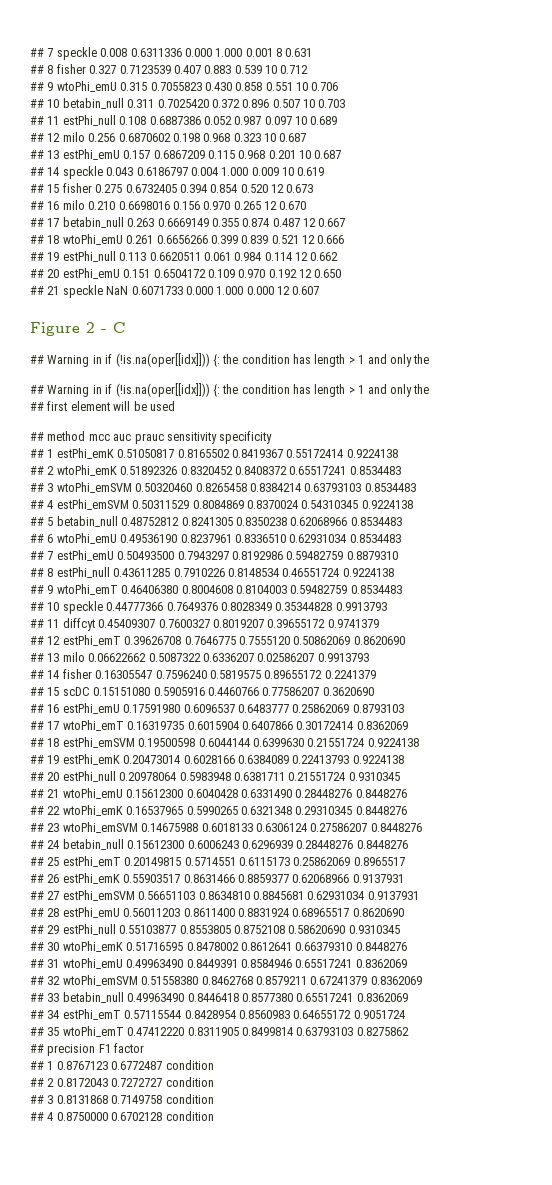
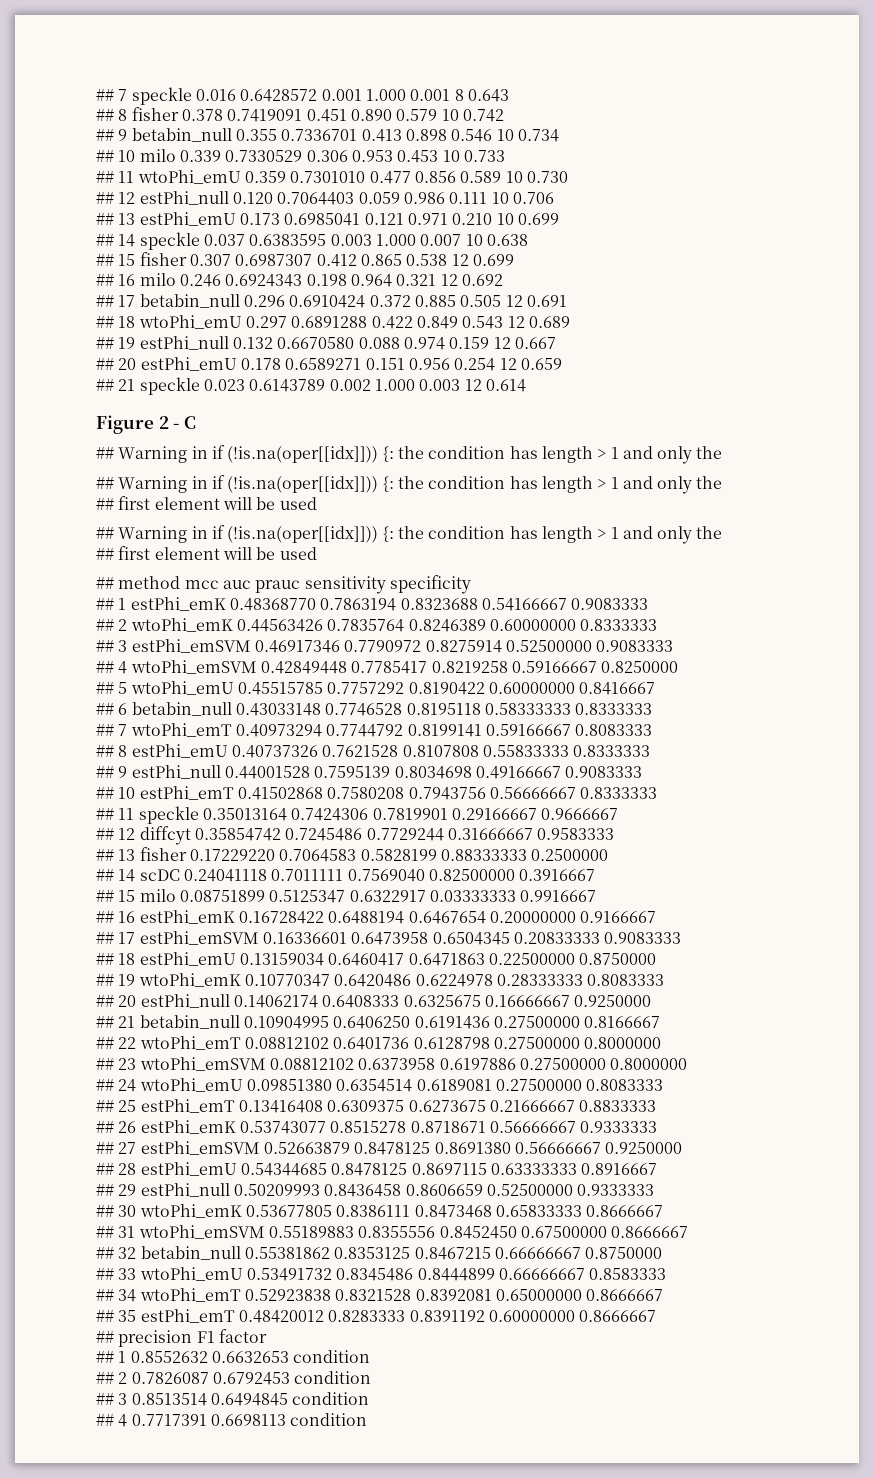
[100,48,212,57] 0.008 0.6311336 0.000 -> [195,89,362,102] 0.016 0.6428572 0.001
[285,48,313,57] 0.631 -> [467,89,509,102] 0.643
[89,65,309,74] [30,81,339,92] [30,98,346,109] [30,115,338,126] [30,132,307,142] [30,149,342,160] [30,166,325,179] [30,183,314,193] [30,200,307,210] [30,217,346,228] [30,234,345,245] [30,251,339,262] [30,268,342,279] [30,285,320,298] 0.327 0.7123539 0.407 0.883 0.539 10 0.712 // ## 9 wtoPhi_emU 0.315 0.7055823 0.430 0.858 0.551 10 0.706 // ## 10 betabin_null 0.311 0.7025420 0.372 0.896 0.507 10 0.703 // ## 11 estPhi_null 0.108 0.6887386 0.052 0.987 0.097 10 0.689 // ## 12 milo 0.256 0.6870602 0.198 0.968 0.323 10 0.687 // ## 13 estPhi_emU 0.157 0.6867209 0.115 0.968 0.201 10 0.687 // ## 14 speckle 0.043 0.6186797 0.004 1.000 0.009 10 0.619 // ## 15 fisher 0.275 0.6732405 0.394 0.854 0.520 12 0.673 // ## 16 milo 0.210 0.6698016 0.156 0.970 0.265 12 0.670 // ## 17 betabin_null 0.263 0.6669149 0.355 0.874 0.487 12 0.667 // ## 18 wtoPhi_emU 0.261 0.6656266 0.399 0.839 0.521 12 0.666 // ## 19 estPhi_null 0.113 0.6620511 0.061 0.984 0.114 12 0.662 // ## 20 estPhi_emU 0.151 0.6504172 0.109 0.970 0.192 12 0.650 // ## 21 speckle NaN 0.6071733 0.000 1.000 0.000 12 0.607 -> [181,109,504,122] [96,128,559,142] [96,149,505,163] [96,170,568,184] [96,191,554,205] [96,212,559,226] [96,232,528,250] [96,252,514,267] [96,273,503,287] [96,294,567,308] [96,315,570,329] [96,336,556,350] [96,357,562,371] [96,377,526,395] 0.378 0.7419091 0.451 0.890 0.579 10 0.742 // ## 9 betabin_null 0.355 0.7336701 0.413 0.898 0.546 10 0.734 // ## 10 milo 0.339 0.7330529 0.306 0.953 0.453 10 0.733 // ## 11 wtoPhi_emU 0.359 0.7301010 0.477 0.856 0.589 10 0.730 // ## 12 estPhi_null 0.120 0.7064403 0.059 0.986 0.111 10 0.706 // ## 13 estPhi_emU 0.173 0.6985041 0.121 0.971 0.210 10 0.699 // ## 14 speckle 0.037 0.6383595 0.003 1.000 0.007 10 0.638 // ## 15 fisher 0.307 0.6987307 0.412 0.865 0.538 12 0.699 // ## 16 milo 0.246 0.6924343 0.198 0.964 0.321 12 0.692 // ## 17 betabin_null 0.296 0.6910424 0.372 0.885 0.505 12 0.691 // ## 18 wtoPhi_emU 0.297 0.6891288 0.422 0.849 0.543 12 0.689 // ## 19 estPhi_null 0.132 0.6670580 0.088 0.974 0.159 12 0.667 // ## 20 estPhi_emU 0.178 0.6589271 0.151 0.956 0.254 12 0.659 // ## 21 speckle 0.023 0.6143789 0.002 1.000 0.003 12 0.614
(175, 406) none -> [96,525,723,544] [96,546,317,560] // ## Warning in if (!is.na(oper[[idx]])) {: the condition has length > 1 and only the // ## first element will be used
[117,449,398,458] [30,465,401,476] [30,482,416,493] [30,499,413,510] [30,516,402,527] [30,533,401,544] [30,550,398,561] [30,567,394,578] [30,584,402,595] [30,601,387,614] [30,618,379,631] [30,635,405,646] [30,652,369,662] [30,669,376,679] [30,687,374,696] [30,703,404,714] [30,720,408,731] [30,737,419,748] [30,754,404,765] [30,771,400,782] [30,788,407,799] [30,805,407,816] [30,822,422,833] [30,839,408,850] [30,856,405,867] [30,873,404,884] [30,890,419,901] [30,907,404,918] [30,924,400,935] [30,941,407,952] [30,958,407,969] [30,975,422,986] [30,992,408,1003] [30,1009,405,1020] [30,1026,409,1037] 0.51050817 0.8165502 0.8419367 0.55172414 0.9224138 // ## 2 wtoPhi_emK 0.51892326 0.8320452 0.8408372 0.65517241 0.8534483 // ## 3 wtoPhi_emSVM 0.50320460 0.8265458 0.8384214 0.63793103 0.8534483 // ## 4 estPhi_emSVM 0.50311529 0.8084869 0.8370024 0.54310345 0.9224138 // ## 5 betabin_null 0.48752812 0.8241305 0.8350238 0.62068966 0.8534483 // ## 6 wtoPhi_emU 0.49536190 0.8237961 0.8336510 0.62931034 0.8534483 // ## 7 estPhi_emU 0.50493500 0.7943297 0.8192986 0.59482759 0.8879310 // ## 8 estPhi_null 0.43611285 0.7910226 0.8148534 0.46551724 0.9224138 // ## 9 wtoPhi_emT 0.46406380 0.8004608 0.8104003 0.59482759 0.8534483 // ## 10 speckle 0.44777366 0.7649376 0.8028349 0.35344828 0.9913793 // ## 11 diffcyt 0.45409307 0.7600327 0.8019207 0.39655172 0.9741379 // ## 12 estPhi_emT 0.39626708 0.7646775 0.7555120 0.50862069 0.8620690 // ## 13 milo 0.06622662 0.5087322 0.6336207 0.02586207 0.9913793 // ## 14 fisher 0.16305547 0.7596240 0.5819575 0.89655172 0.2241379 // ## 15 scDC 0.15151080 0.5905916 0.4460766 0.77586207 0.3620690 // ## 16 estPhi_emU 0.17591980 0.6096537 0.6483777 0.25862069 0.8793103 // ## 17 wtoPhi_emT 0.16319735 0.6015904 0.6407866 0.30172414 0.8362069 // ## 18 estPhi_emSVM 0.19500598 0.6044144 0.6399630 0.21551724 0.9224138 // ## 19 estPhi_emK 0.20473014 0.6028166 0.6384089 0.22413793 0.9224138 // ## 20 estPhi_null 0.20978064 0.5983948 0.6381711 0.21551724 0.9310345 // ## 21 wtoPhi_emU 0.15612300 0.6040428 0.6331490 0.28448276 0.8448276 // ## 22 wtoPhi_emK 0.16537965 0.5990265 0.6321348 0.29310345 0.8448276 // ## 23 wtoPhi_emSVM 0.14675988 0.6018133 0.6306124 0.27586207 0.8448276 // ## 24 betabin_null 0.15612300 0.6006243 0.6296939 0.28448276 0.8448276 // ## 25 estPhi_emT 0.20149815 0.5714551 0.6115173 0.25862069 0.8965517 // ## 26 estPhi_emK 0.55903517 0.8631466 0.8859377 0.62068966 0.9137931 // ## 27 estPhi_emSVM 0.56651103 0.8634810 0.8845681 0.62931034 0.9137931 // ## 28 estPhi_emU 0.56011203 0.8611400 0.8831924 0.68965517 0.8620690 // ## 29 estPhi_null 0.55103877 0.8553805 0.8752108 0.58620690 0.9310345 // ## 30 wtoPhi_emK 0.51716595 0.8478002 0.8612641 0.66379310 0.8448276 // ## 31 wtoPhi_emU 0.49963490 0.8449391 0.8584946 0.65517241 0.8362069 // ## 32 wtoPhi_emSVM 0.51558380 0.8462768 0.8579211 0.67241379 0.8362069 // ## 33 betabin_null 0.49963490 0.8446418 0.8577380 0.65517241 0.8362069 // ## 34 estPhi_emT 0.57115544 0.8428954 0.8560983 0.64655172 0.9051724 // ## 35 wtoPhi_emT 0.47412220 0.8311905 0.8499814 0.63793103 0.8275862 -> [229,598,649,611] [96,618,658,632] [96,639,674,653] [96,660,679,674] [96,681,656,695] [96,702,653,716] [96,723,653,737] [96,744,651,758] [96,765,643,779] [96,786,658,800] [96,806,619,824] [96,826,615,845] [96,847,609,862] [96,868,596,882] [96,889,597,903] [96,910,657,924] [96,931,682,945] [96,952,657,966] [96,973,665,987] [96,994,652,1008] [96,1015,661,1029] [96,1036,662,1050] [96,1057,688,1071] [96,1078,664,1092] [96,1099,657,1113] [96,1120,658,1134] [96,1141,683,1155] [96,1162,658,1176] [96,1183,655,1197] [96,1204,664,1218] [96,1225,689,1239] [96,1246,663,1260] [96,1267,667,1281] [96,1288,664,1302] [96,1309,657,1323] 0.48368770 0.7863194 0.8323688 0.54166667 0.9083333 // ## 2 wtoPhi_emK 0.44563426 0.7835764 0.8246389 0.60000000 0.8333333 // ## 3 estPhi_emSVM 0.46917346 0.7790972 0.8275914 0.52500000 0.9083333 // ## 4 wtoPhi_emSVM 0.42849448 0.7785417 0.8219258 0.59166667 0.8250000 // ## 5 wtoPhi_emU 0.45515785 0.7757292 0.8190422 0.60000000 0.8416667 // ## 6 betabin_null 0.43033148 0.7746528 0.8195118 0.58333333 0.8333333 // ## 7 wtoPhi_emT 0.40973294 0.7744792 0.8199141 0.59166667 0.8083333 // ## 8 estPhi_emU 0.40737326 0.7621528 0.8107808 0.55833333 0.8333333 // ## 9 estPhi_null 0.44001528 0.7595139 0.8034698 0.49166667 0.9083333 // ## 10 estPhi_emT 0.41502868 0.7580208 0.7943756 0.56666667 0.8333333 // ## 11 speckle 0.35013164 0.7424306 0.7819901 0.29166667 0.9666667 // ## 12 diffcyt 0.35854742 0.7245486 0.7729244 0.31666667 0.9583333 // ## 13 fisher 0.17229220 0.7064583 0.5828199 0.88333333 0.2500000 // ## 14 scDC 0.24041118 0.7011111 0.7569040 0.82500000 0.3916667 // ## 15 milo 0.08751899 0.5125347 0.6322917 0.03333333 0.9916667 // ## 16 estPhi_emK 0.16728422 0.6488194 0.6467654 0.20000000 0.9166667 // ## 17 estPhi_emSVM 0.16336601 0.6473958 0.6504345 0.20833333 0.9083333 // ## 18 estPhi_emU 0.13159034 0.6460417 0.6471863 0.22500000 0.8750000 // ## 19 wtoPhi_emK 0.10770347 0.6420486 0.6224978 0.28333333 0.8083333 // ## 20 estPhi_null 0.14062174 0.6408333 0.6325675 0.16666667 0.9250000 // ## 21 betabin_null 0.10904995 0.6406250 0.6191436 0.27500000 0.8166667 // ## 22 wtoPhi_emT 0.08812102 0.6401736 0.6128798 0.27500000 0.8000000 // ## 23 wtoPhi_emSVM 0.08812102 0.6373958 0.6197886 0.27500000 0.8000000 // ## 24 wtoPhi_emU 0.09851380 0.6354514 0.6189081 0.27500000 0.8083333 // ## 25 estPhi_emT 0.13416408 0.6309375 0.6273675 0.21666667 0.8833333 // ## 26 estPhi_emK 0.53743077 0.8515278 0.8718671 0.56666667 0.9333333 // ## 27 estPhi_emSVM 0.52663879 0.8478125 0.8691380 0.56666667 0.9250000 // ## 28 estPhi_emU 0.54344685 0.8478125 0.8697115 0.63333333 0.8916667 // ## 29 estPhi_null 0.50209993 0.8436458 0.8606659 0.52500000 0.9333333 // ## 30 wtoPhi_emK 0.53677805 0.8386111 0.8473468 0.65833333 0.8666667 // ## 31 wtoPhi_emSVM 0.55189883 0.8355556 0.8452450 0.67500000 0.8666667 // ## 32 betabin_null 0.55381862 0.8353125 0.8467215 0.66666667 0.8750000 // ## 33 wtoPhi_emU 0.53491732 0.8345486 0.8444899 0.66666667 0.8583333 // ## 34 wtoPhi_emT 0.52923838 0.8321528 0.8392081 0.65000000 0.8666667 // ## 35 estPhi_emT 0.48420012 0.8283333 0.8391192 0.60000000 0.8666667
[56,1061,163,1070] 0.8767123 0.6772487 -> [130,1351,289,1363] 0.8552632 0.6632653
[56,1078,163,1087] 0.8172043 0.7272727 -> [131,1372,290,1385] 0.7826087 0.6792453
[56,1095,163,1104] 0.8131868 0.7149758 -> [131,1393,288,1406] 0.8513514 0.6494845
[56,1112,163,1121] 0.8750000 0.6702128 -> [131,1414,286,1426] 0.7717391 0.6698113

